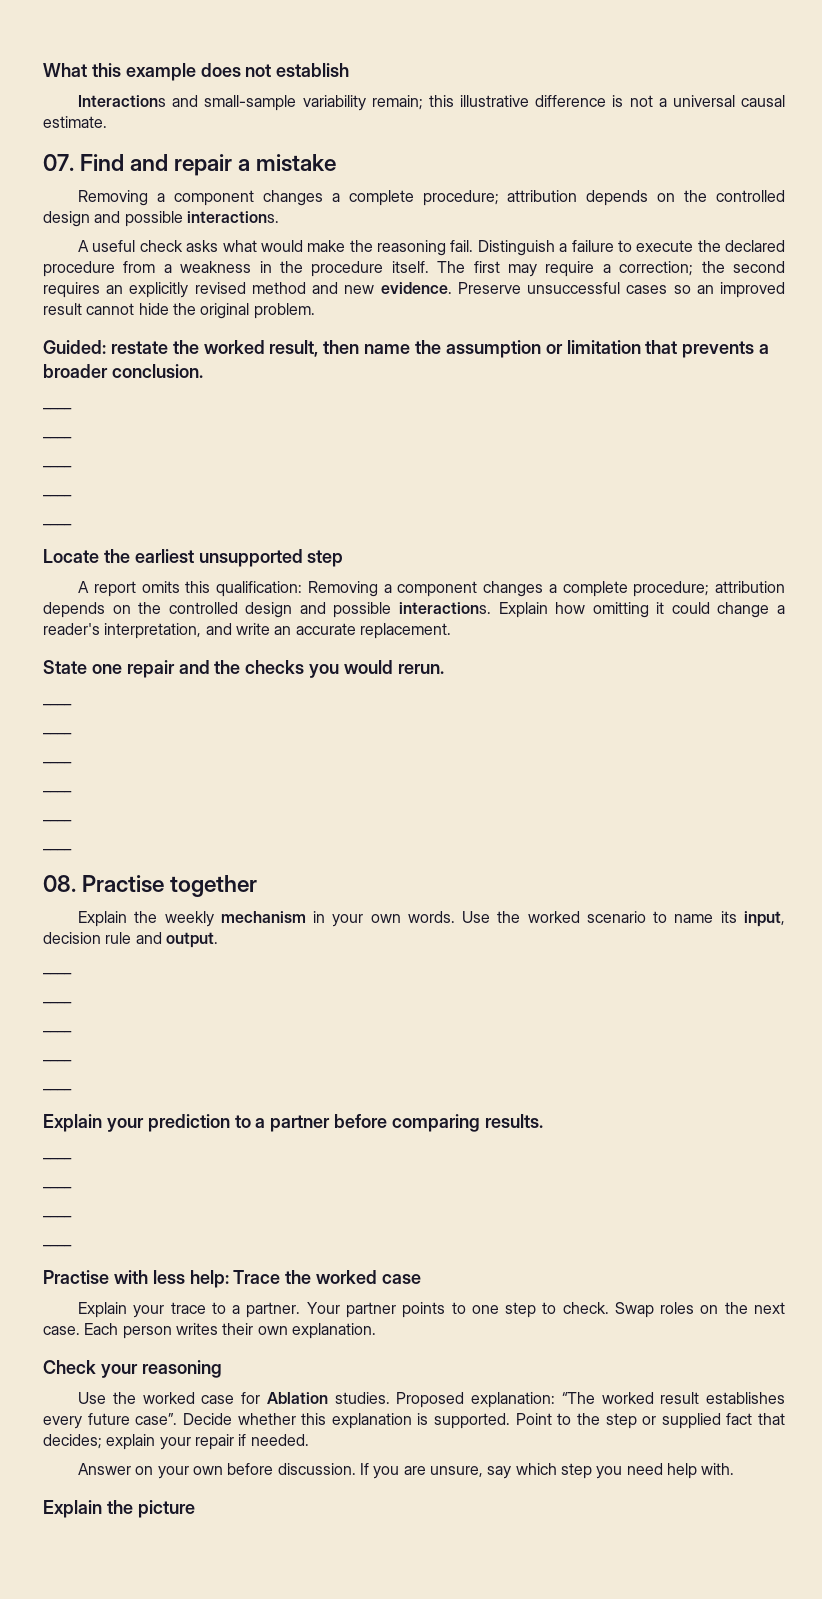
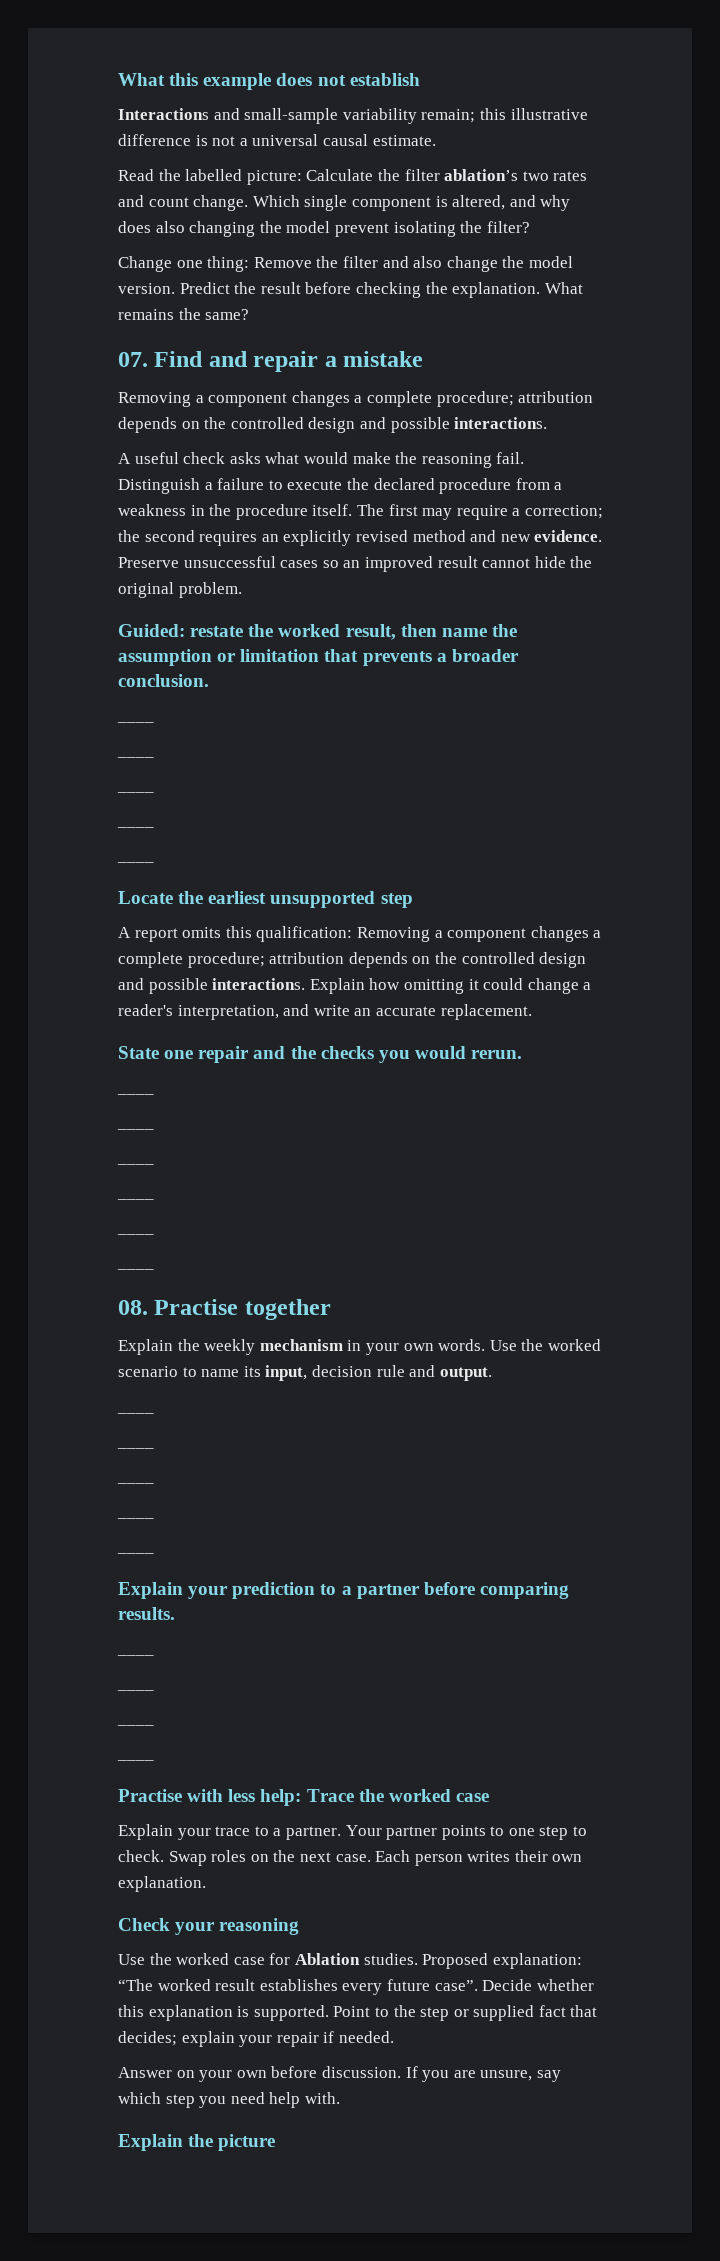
(107, 122) none -> [118,169,588,185] [118,195,571,211] [118,221,530,237] [118,256,573,272] [118,282,583,298] [118,308,250,320] // Read the labelled picture: Calculate the filter ablation’s two rates and count change. Which single component is altered, and why does also changing the model prevent isolating the filter? // Change one thing: Remove the filter and also change the model version. Predict the result before checking the explanation. What remains the same?

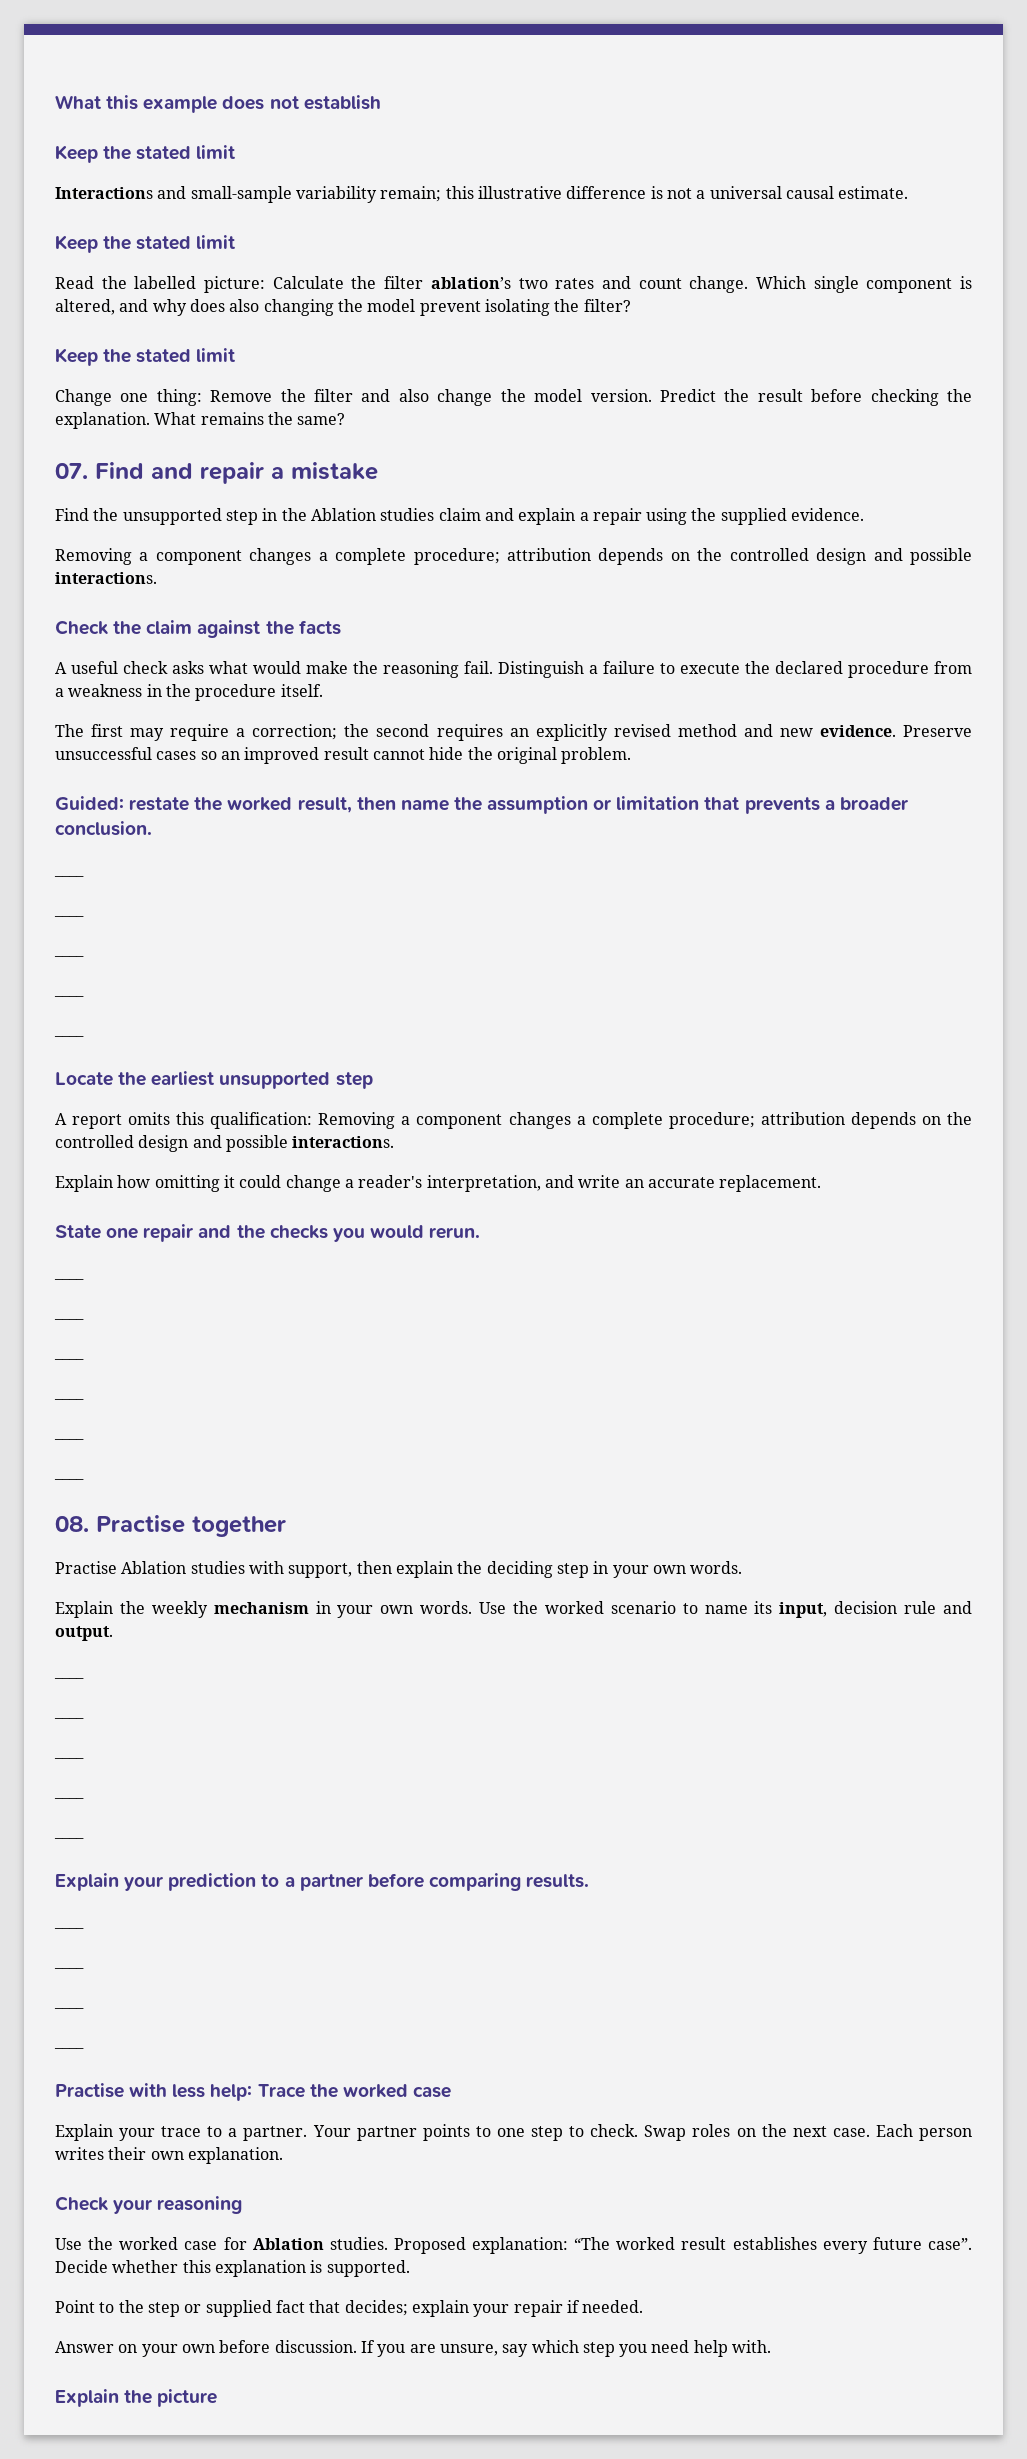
(420, 79) none -> [55,145,236,163] // Keep the stated limit
(436, 140) none -> [55,235,236,253] // Keep the stated limit
(530, 227) none -> [55,348,236,366] // Keep the stated limit
(424, 359) none -> [55,508,865,525] // Find the unsupported step in the Ablation studies claim and explain a repair using the supplied evidence.
(548, 423) none -> [55,620,341,638] // Check the claim against the facts
(353, 510) none -> (323, 690) //
(306, 984) none -> (395, 1142) //
(331, 1309) none -> [55,1561,743,1578] // Practise Ablation studies with support, then explain the deciding step in your own words.
(329, 2013) none -> (410, 2268) //

